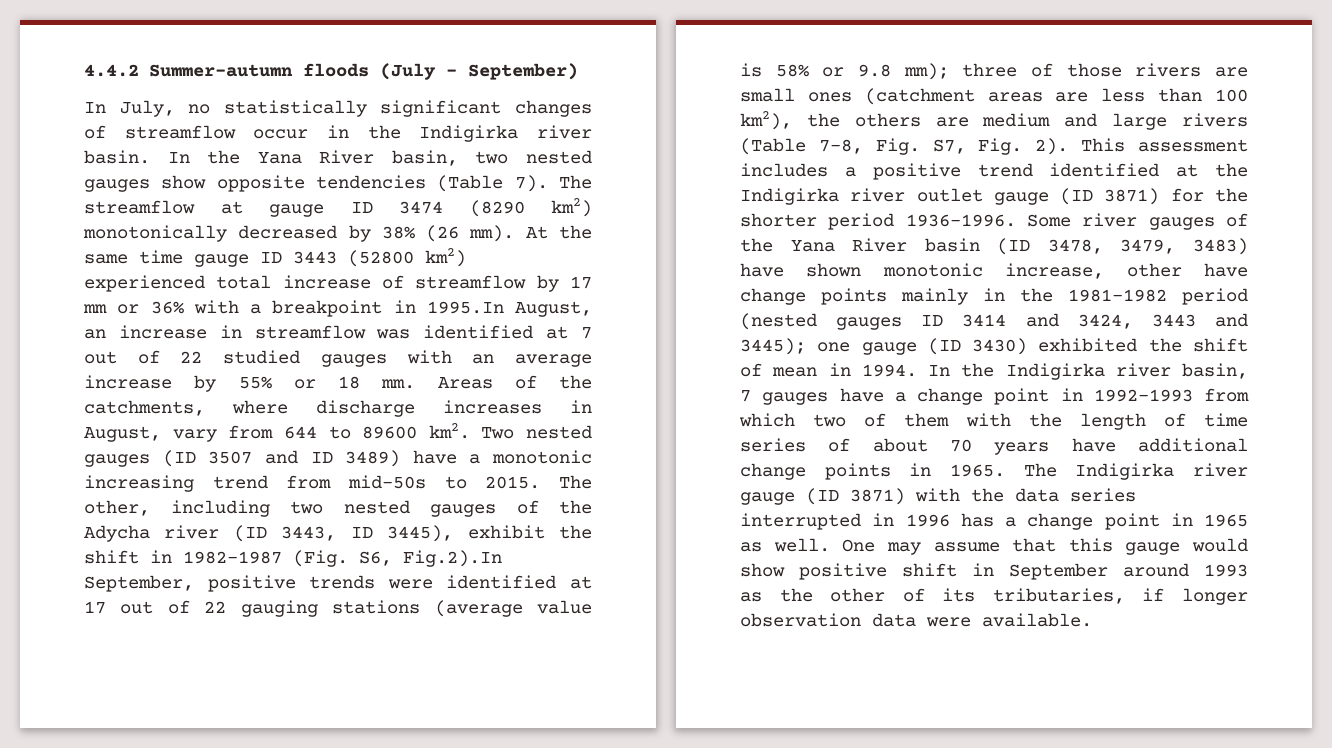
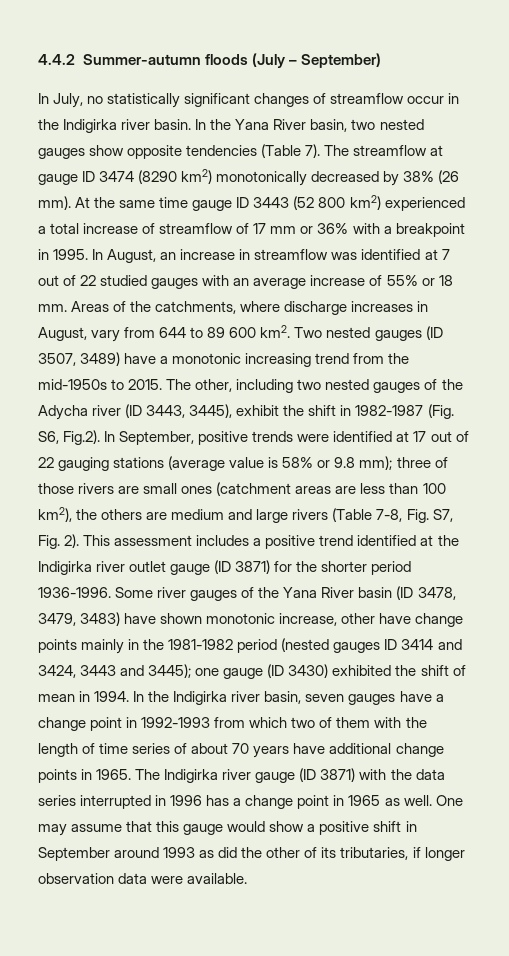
[348,250,414,267] (52800 -> [293,196,346,210] (52 800
(205, 283) none -> [38,226,46,234] a
[536,275,559,292] by -> [236,223,250,234] of
[426,301,504,314] 1995.In -> [53,249,104,260] 1995. In
[194,375,217,392] by -> [369,275,383,286] of
[362,426,418,439] 89600 -> [207,327,257,338] 89 600
[208,450,333,464] 3507 and ID -> [38,353,76,366] 3507,
[348,475,426,489] mid-50s -> [388,353,410,364] [38,379,107,390] the mid-1950s
[350,527,373,538] ID -> (186, 411) none
[403,550,502,567] Fig.2).In -> [63,430,116,445] Fig.2). In
[740,390,751,402] 7 -> [305,694,345,702] seven
(785, 570) none -> [307,824,316,832] a
(762, 597) none -> [218,847,238,858] did

